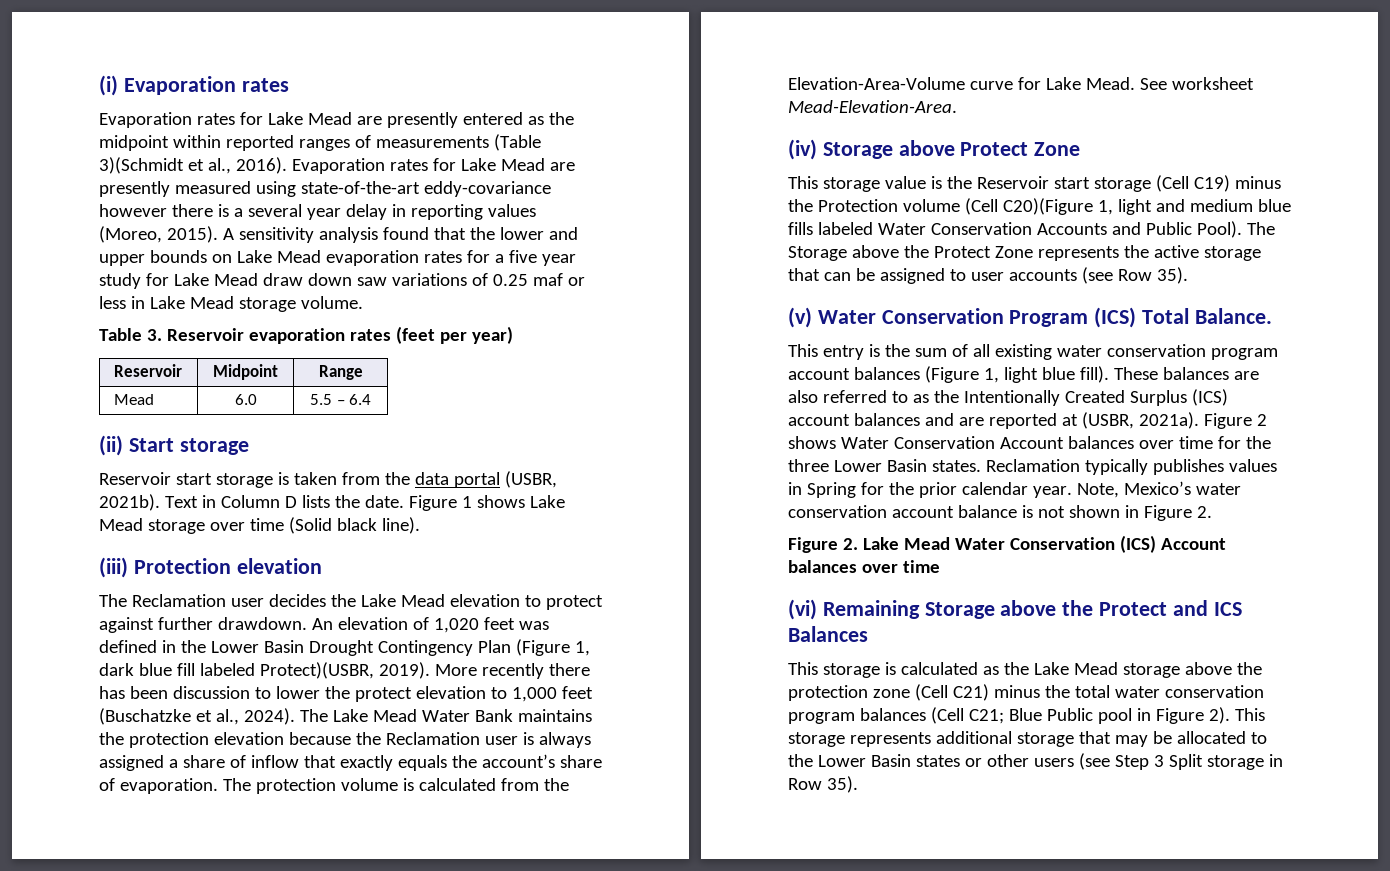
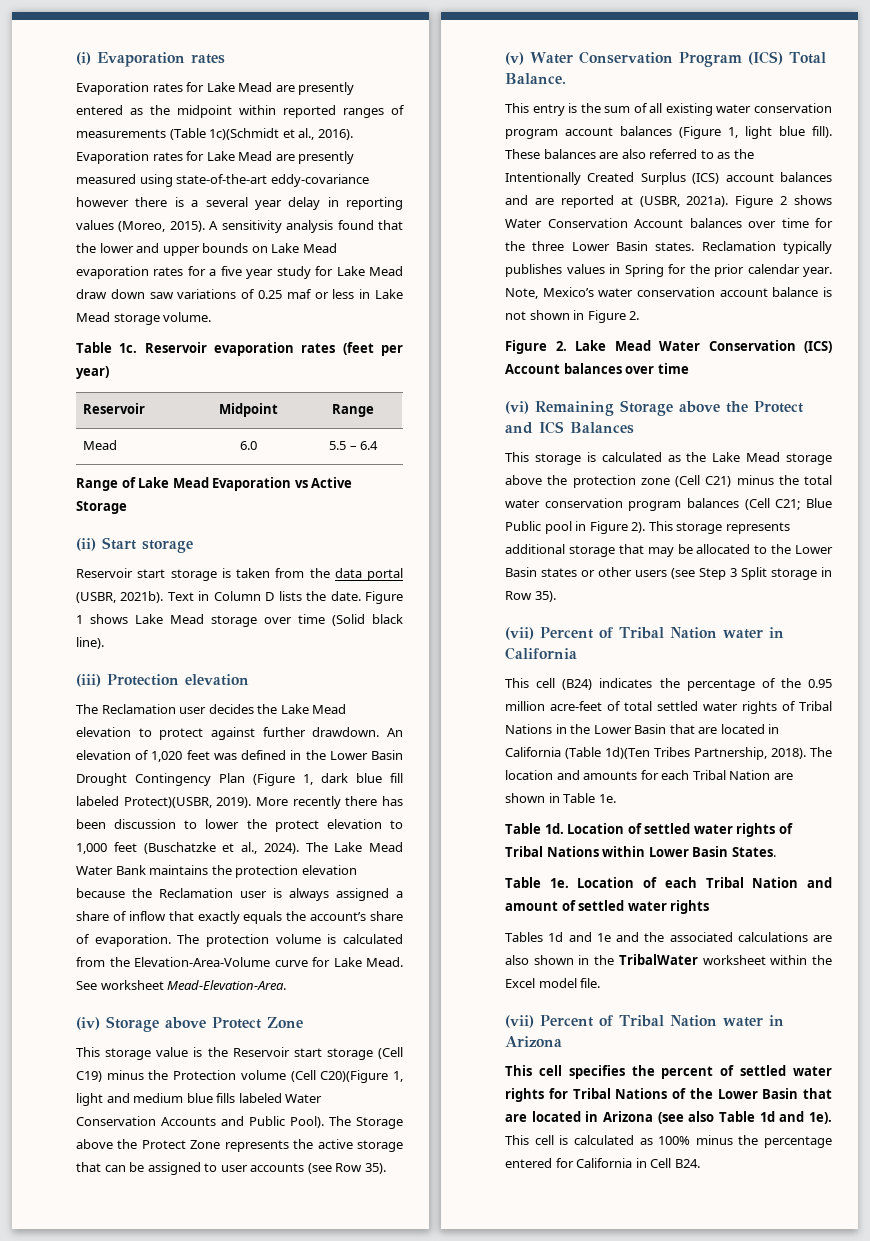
[99,157,184,174] 3)(Schmidt -> [209,128,280,140] 1c)(Schmidt
[146,329,162,341] 3. -> [119,343,138,353] 1c.
(371, 399) none -> [76,477,353,491] [76,501,127,514] // Range of Lake Mead Evaporation vs Active Storage
(858, 784) none -> [505,627,784,640] [505,647,577,660] [505,678,832,691] [505,701,832,714] [505,724,780,734] [505,747,832,760] [505,770,793,780] [505,793,616,803] [505,823,793,837] [505,846,776,857] [505,877,832,888] [505,900,710,914] [505,932,832,942] [505,954,832,965] [505,978,601,988] [505,1015,784,1028] [505,1036,562,1047] [505,1065,832,1079] [505,1088,832,1102] [505,1111,832,1124] [505,1135,832,1148] [505,1158,700,1168] // (vii) Percent of Tribal Nation water in California // This cell (B24) indicates the percentage of the 0.95 million acre-feet of total settled water rights of Tribal Nations in the Lower Basin that are located in California (Table 1d)(Ten Tribes Partnership, 2018). The location and amounts for each Tribal Nation are shown in Table 1e. // Table 1d. Location of settled water rights of Tribal Nations within Lower Basin States. // Table 1e. Location of each Tribal Nation and amount of settled water rights // Tables 1d and 1e and the associated calculations are also shown in the TribalWater worksheet within the Excel model file. // (vii) Percent of Tribal Nation water in Arizona // This cell specifies the percent of settled water rights for Tribal Nations of the Lower Basin that are located in Arizona (see also Table 1d and 1e). This cell is calculated as 100% minus the percentage entered for California in Cell B24.

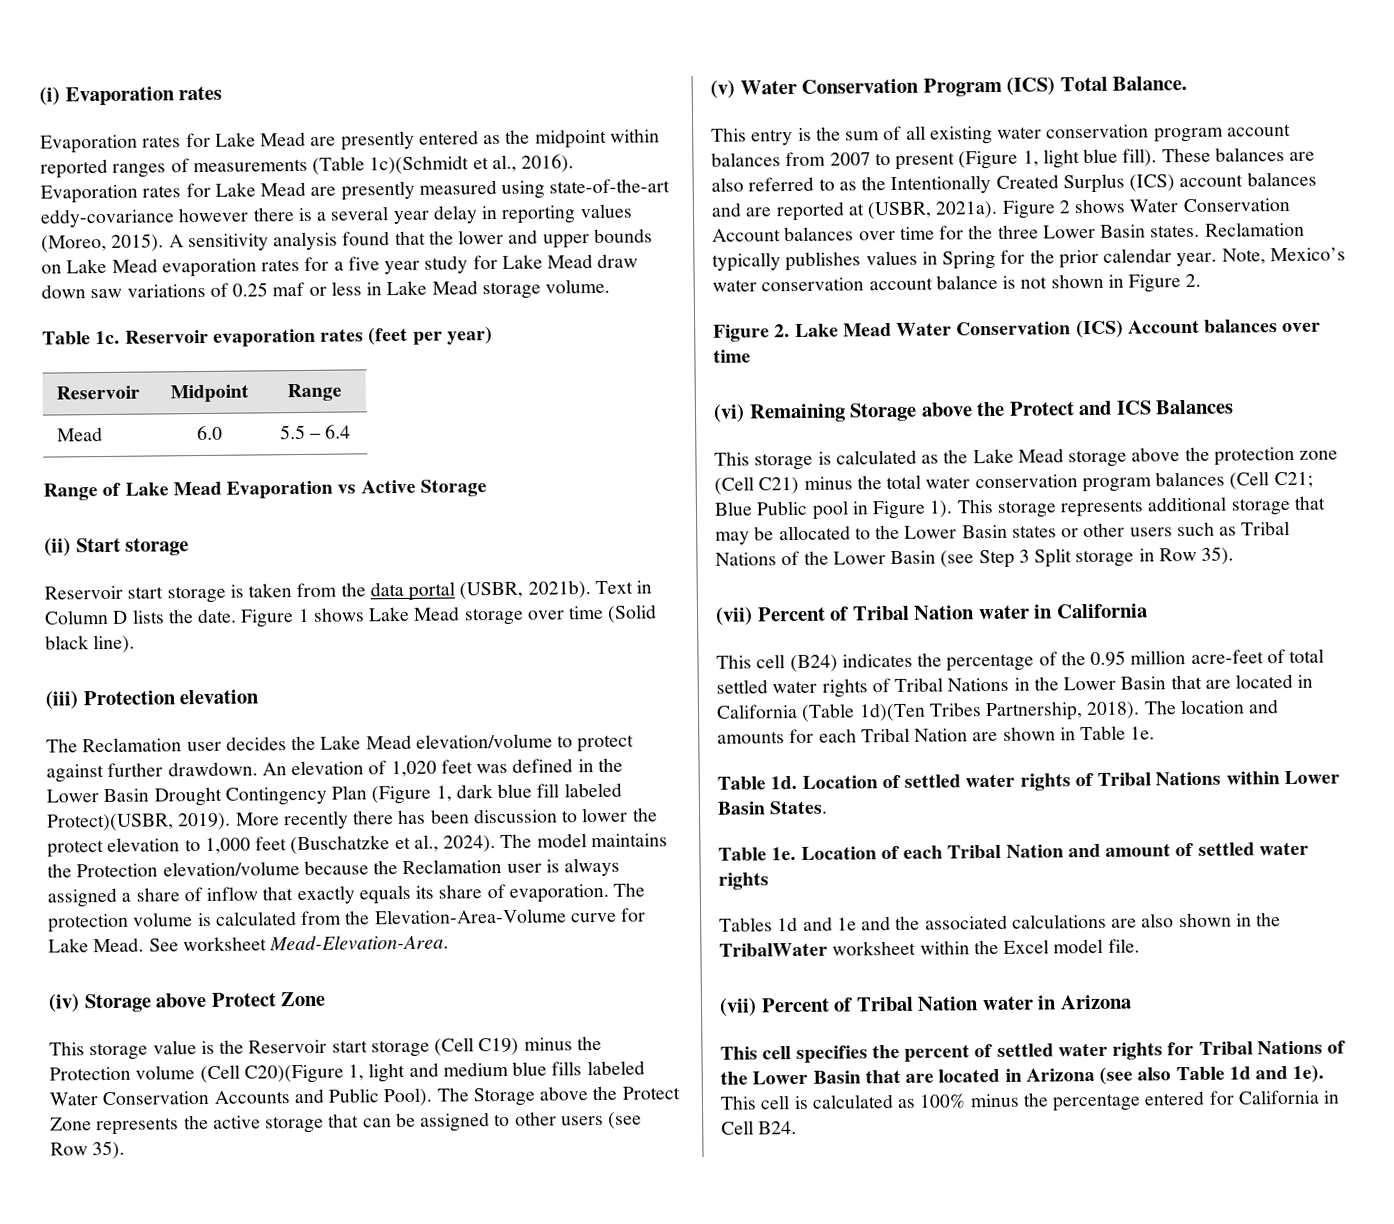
[76,727,131,737] elevation -> [415,733,553,749] elevation/volume
[334,842,403,852] [76,865,357,878] Lake Mead Water Bank maintains the protection elevation -> [536,833,668,848] [47,861,300,878] model maintains the Protection elevation/volume
[286,911,367,921] the account’s -> [415,885,435,899] its
[220,1163,305,1172] user accounts -> [514,1111,604,1126] other users
(672, 131) none -> [785,151,956,170] from 2007 to present
[631,522,646,533] 2). -> [929,500,954,518] 1).
(667, 573) none -> [1176,520,1291,537] [715,550,937,566] such as Tribal Nations of the Lower Basin

